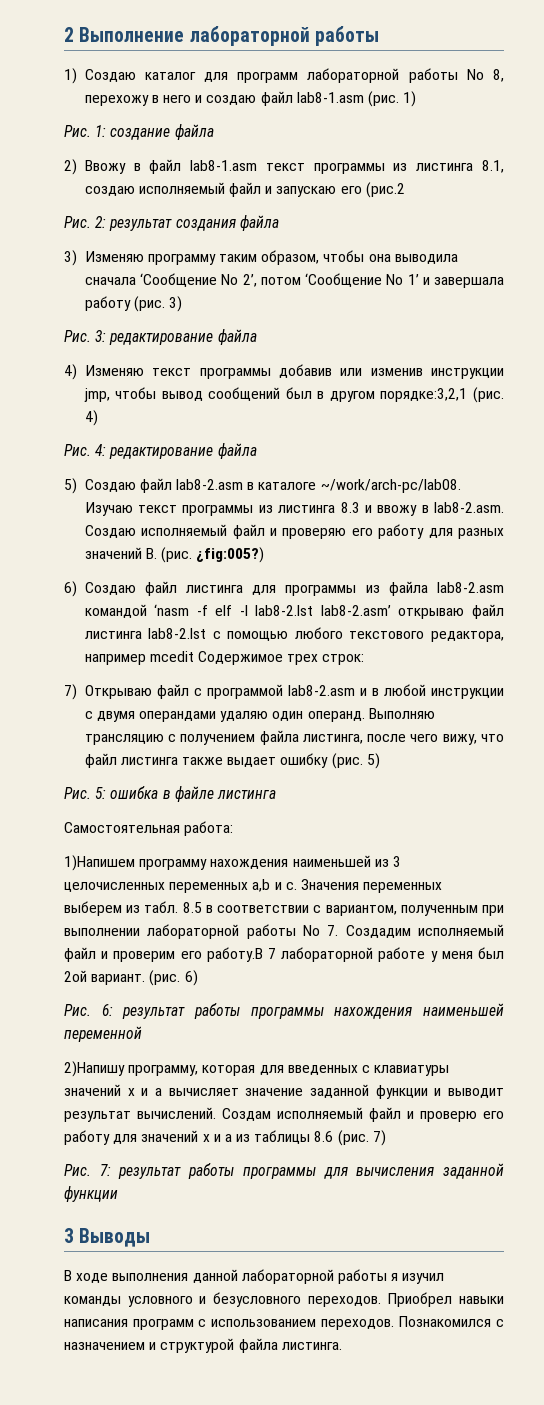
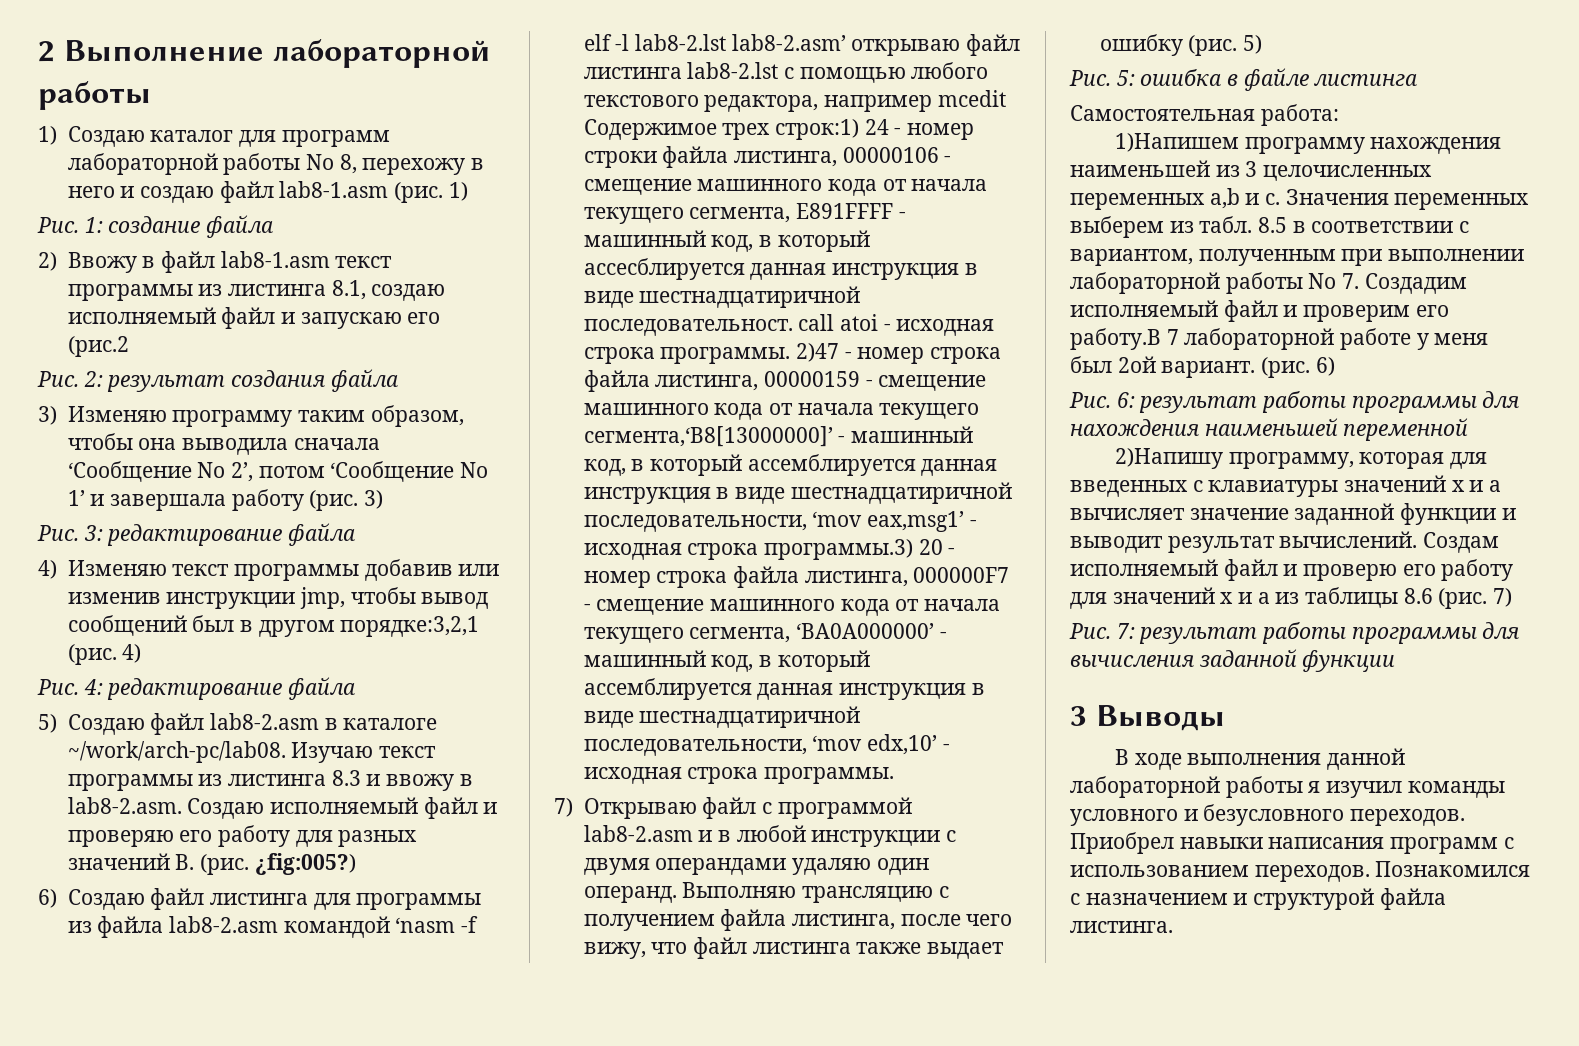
[322,654,365,665] строк: -> [774,119,974,140] [583,146,952,168] [583,179,988,196] [583,203,906,224] [583,230,870,252] [583,258,978,280] [583,286,861,308] [583,314,995,336] [583,343,1001,364] [583,370,987,392] [583,403,980,420] [583,426,973,447] [583,454,998,476] [583,482,1012,504] [583,511,977,532] [583,539,956,560] [583,566,1010,588] [583,599,1000,616] [583,623,947,644] [583,650,870,672] [583,678,985,700] [583,706,861,728] [583,734,950,756] [583,767,894,784] строк:1) 24 - номер строки файла листинга, 00000106 - смещение машинного кода от начала текущего сегмента, E891FFFF - машинный код, в который ассесблируется данная инструкция в виде шестнадцатиричной последовательност. call atoi - исходная строка программы. 2)47 - номер строка файла листинга, 00000159 - смещение машинного кода от начала текущего сегмента,‘В8[13000000]’ - машинный код, в который ассемблируется данная инструкция в виде шестнадцатиричной последовательности, ‘mov eax,msg1’ - исходная строка программы.3) 20 - номер строка файла листинга, 000000F7 - смещение машинного кода от начала текущего сегмента, ‘ВA0A000000’ - машинный код, в который ассемблируется данная инструкция в виде шестнадцатиричной последовательности, ‘mov edx,10’ - исходная строка программы.
(324, 1013) none -> [1482,391,1520,408] для

